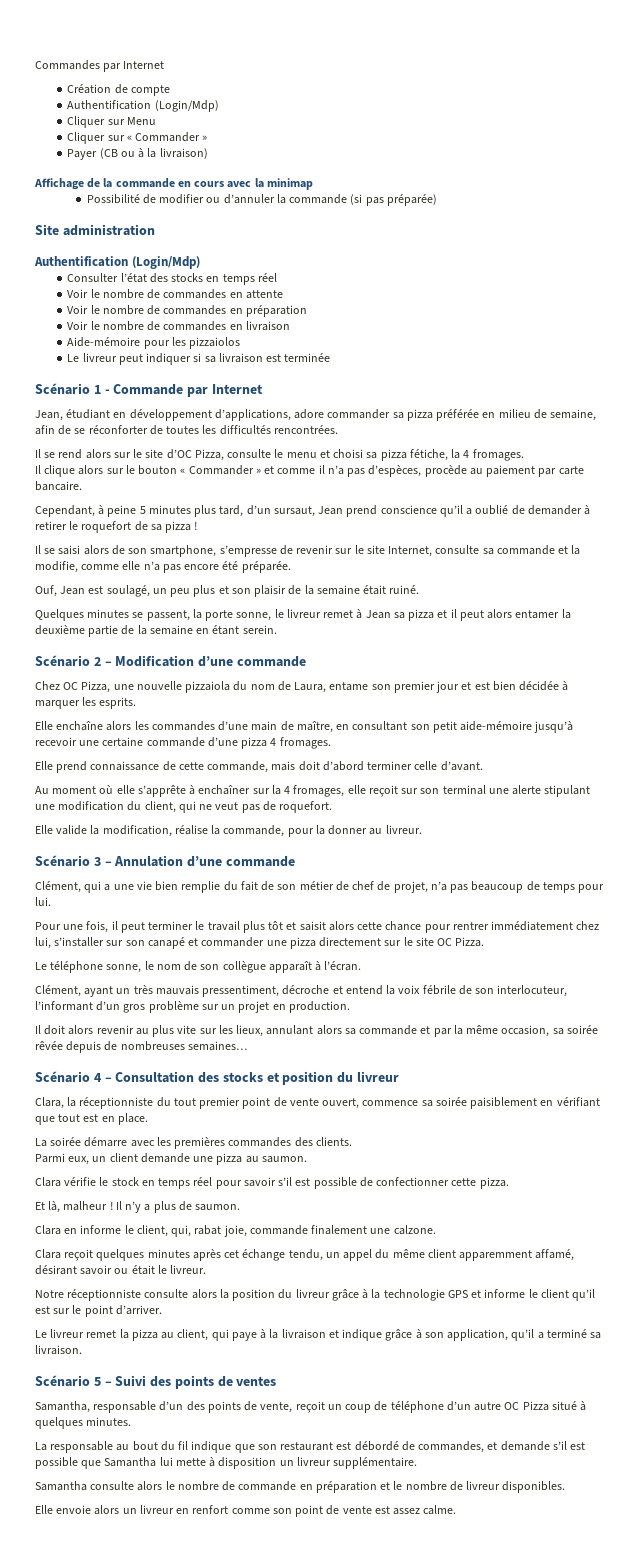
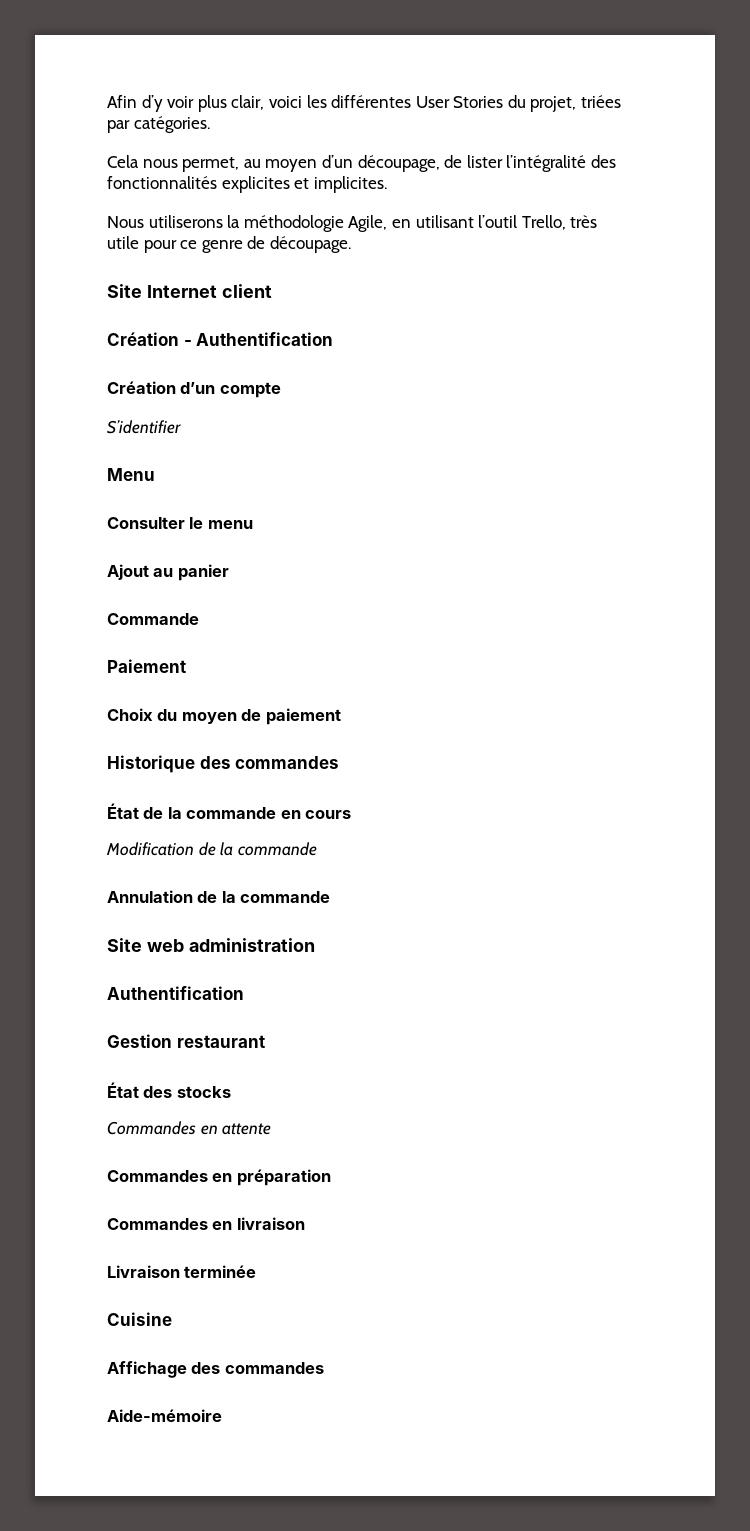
[35,60,165,72] [67,84,170,96] [67,100,219,112] [67,116,156,128] [67,132,208,144] [67,148,208,160] [34,178,84,190] Commandes par Internet // Création de compte // Authentification (Login/Mdp) // Cliquer sur Menu // Cliquer sur « Commander » // Payer (CB ou à la livraison) // Affichage -> [107,95,622,112] [107,116,210,133] [107,155,616,172] [107,176,387,193] [107,215,598,232] [107,236,351,253] [107,284,272,298] [107,332,334,346] [107,381,281,398] [107,420,181,434] [107,468,155,481] [107,517,253,529] [107,564,229,581] [107,613,199,625] [107,659,186,673] [107,708,341,725] [107,755,340,773] [107,803,139,819] Afin d’y voir plus clair, voici les différentes User Stories du projet, triées par catégories. // Cela nous permet, au moyen d’un découpage, de lister l’intégralité des fonctionnalités explicites et implicites. // Nous utiliserons la méthodologie Agile, en utilisant l’outil Trello, très utile pour ce genre de découpage. // Site Internet client // Création - Authentification // Création d’un compte // S’identifier // Menu // Consulter le menu // Ajout au panier // Commande // Paiement // Choix du moyen de paiement // Historique des commandes // État
[227,178,313,190] [86,194,437,206] [35,224,59,235] avec la minimap // Possibilité de modifier ou d’annuler la commande (si pas préparée) // Site -> [106,842,317,856] [107,890,331,903] [107,938,184,952] // Modification de la commande // Annulation de la commande // Site web
[131,256,200,269] [67,273,277,285] [67,289,283,299] [67,305,307,317] [67,321,290,331] [67,337,241,349] [67,353,331,365] [35,383,263,397] [35,409,597,421] [35,425,338,435] [35,449,524,461] [35,465,584,477] [35,481,82,491] [35,505,591,517] [35,521,198,533] [35,545,581,557] [35,561,291,573] [35,585,420,597] [35,609,571,621] [35,625,277,637] [35,655,306,667] [35,681,569,693] [35,697,137,709] [35,721,574,733] [35,737,331,749] [35,761,483,773] [35,785,591,797] [35,801,333,813] [35,825,422,837] [35,855,295,867] [35,881,605,893] [35,897,51,906] [35,921,600,933] [35,937,485,949] [35,961,362,973] [35,985,568,997] [35,1001,350,1013] [35,1025,598,1037] [35,1041,247,1053] [35,1071,400,1085] [35,1097,600,1109] [35,1113,148,1125] [35,1137,352,1149] [35,1153,307,1165] [35,1177,509,1189] [35,1201,241,1213] [35,1225,436,1237] [35,1249,575,1261] [35,1265,207,1275] [35,1289,596,1301] [35,1305,162,1317] [35,1329,602,1341] [35,1345,82,1355] [35,1375,277,1389] [35,1401,587,1413] [35,1417,132,1429] [35,1441,586,1453] [35,1457,418,1469] [35,1481,566,1493] [35,1505,457,1517] (Login/Mdp) // Consulter l’état des stocks en temps réel // Voir le nombre de commandes en attente // Voir le nombre de commandes en préparation // Voir le nombre de commandes en livraison // Aide-mémoire pour les pizzaiolos // Le livreur peut indiquer si sa livraison est terminée // Scénario 1 - Commande par Internet // Jean, étudiant en développement d’applications, adore commander sa pizza préférée en milieu de semaine, afin de se réconforter de toutes les difficultés rencontrées. // Il se rend alors sur le site d’OC Pizza, consulte le menu et choisi sa pizza fétiche, la 4 fromages. // Il clique alors sur le bouton « Commander » et comme il n’a pas d’espèces, procède au paiement par carte bancaire. // Cependant, à peine 5 minutes plus tard, d’un sursaut, Jean prend conscience qu’il a oublié de demander à retirer le roquefort de sa pizza ! // Il se saisi alors de son smartphone, s’empresse de revenir sur le site Internet, consulte sa commande et la modifie, comme elle n’a pas encore été préparée. // Ouf, Jean est soulagé, un peu plus et son plaisir de la semaine était ruiné. // Quelques minutes se passent, la porte sonne, le livreur remet à Jean sa pizza et il peut alors entamer la deuxième partie de la semaine en étant serein. // Scénario 2 – Modification d’une commande // Chez OC Pizza, une nouvelle pizzaiola du nom de Laura, entame son premier jour et est bien décidée à marquer les esprits. // Elle enchaîne alors les commandes d’une main de maître, en consultant son petit aide-mémoire jusqu’à recevoir une certaine commande d’une pizza 4 fromages. // Elle prend connaissance de cette commande, mais doit d’abord terminer celle d’avant. // Au moment où elle s’apprête à enchaîner sur la 4 fromages, elle reçoit sur son terminal une alerte stipulant une modification du client, qui ne veut pas de roquefort. // Elle valide la modification, réalise la commande, pour la donner au livreur. // Scénario 3 – Annulation d’une commande // Clément, qui a une vie bien remplie du fait de son métier de chef de projet, n’a pas beaucoup de temps pour lui. // Pour une fois, il peut terminer le travail plus tôt et saisit alors cette chance pour rentrer immédiatement chez lui, s’installer sur son canapé et commander une pizza directement sur le site OC Pizza. // Le téléphone sonne, le nom de son collègue apparaît à l’écran. // Clément, ayant un très mauvais pressentiment, décroche et entend la voix fébrile de son interlocuteur, l’informant d’un gros problème sur un projet en production. // Il doit alors revenir au plus vite sur les lieux, annulant alors sa commande et par la même occasion, sa soirée rêvée depuis de nombreuses semaines… // Scénario 4 – Consultation des stocks et position du livreur // Clara, la réceptionniste du tout premier point de vente ouvert, commence sa soirée paisiblement en vérifiant que tout est en place. // La soirée démarre avec les premières commandes des clients. // Parmi eux, un client demande une pizza au saumon. // Clara vérifie le stock en temps réel pour savoir s’il est possible de confectionner cette pizza. // Et là, malheur ! Il n’y a plus de saumon. // Clara en informe le client, qui, rabat joie, commande finalement une calzone. // Clara reçoit quelques minutes après cet échange tendu, un appel du même client apparemment affamé, désirant savoir ou était le livreur. // Notre réceptionniste consulte alors la position du livreur grâce à la technologie GPS et informe le client qu’il est sur le point d’arriver. // Le livreur remet la pizza au client, qui paye à la livraison et indique grâce à son application, qu’il a terminé sa livraison. // Scénario 5 – Suivi des points de ventes // Samantha, responsable d’un des points de vente, reçoit un coup de téléphone d’un autre OC Pizza situé à quelques minutes. // La responsable au bout du fil indique que son restaurant est débordé de commandes, et demande s’il est possible que Samantha lui mette à disposition un livreur supplémentaire. // Samantha consulte alors le nombre de commande en préparation et le nombre de livreur disponibles. // Elle envoie alors un livreur en renfort comme son point de vente est assez calme. -> [107,1034,265,1048] [107,1082,231,1098] [107,1121,272,1135] [107,1169,331,1186] [107,1217,305,1230] [107,1265,257,1278] [107,1312,172,1326] [107,1361,324,1378] [107,1409,222,1422] // Gestion restaurant // État des stocks // Commandes en attente // Commandes en préparation // Commandes en livraison // Livraison terminée // Cuisine // Affichage des commandes // Aide-mémoire

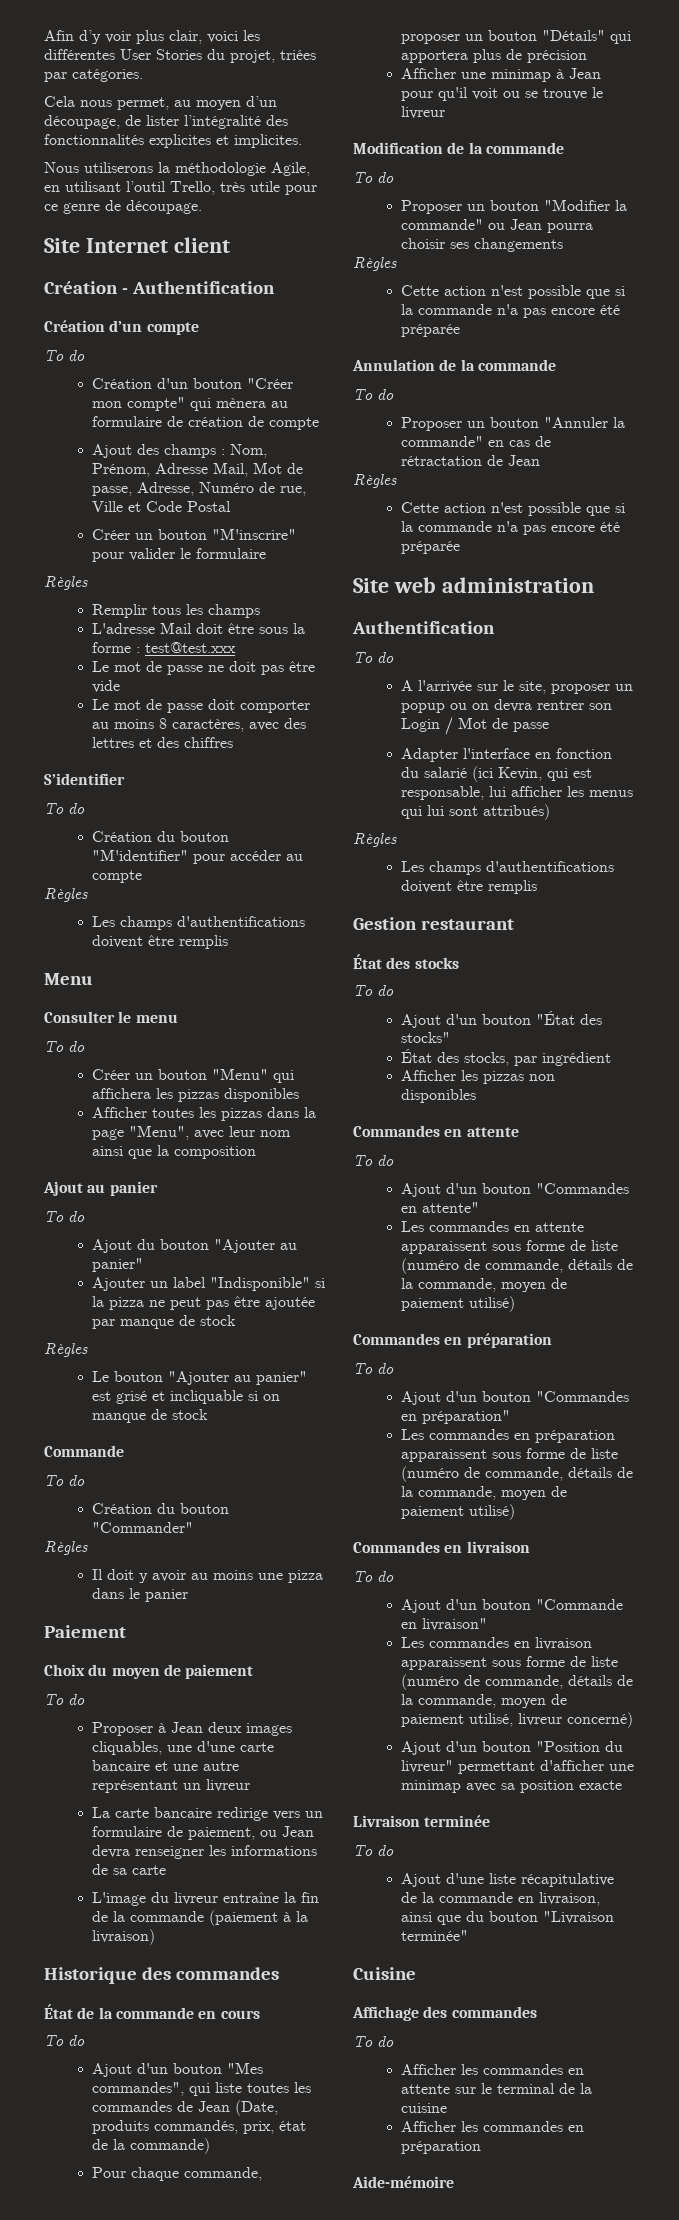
[107,420,181,434] [107,468,155,481] [107,517,253,529] [107,564,229,581] [107,613,199,625] S’identifier // Menu // Consulter le menu // Ajout au panier // Commande -> [44,350,85,361] [92,378,294,389] [92,397,289,411] [92,416,320,430] [92,444,268,458] [92,462,304,477] [92,482,307,496] [92,501,232,512] [92,528,297,540] [92,548,267,562] [44,576,88,590] [92,604,261,618] [92,622,306,634] [92,642,237,653] [92,661,316,675] [92,680,121,693] [92,699,311,713] [92,718,307,732] [92,737,234,748] [44,773,125,785] [44,803,85,814] [92,831,230,842] [92,849,304,864] [92,870,143,883] [44,888,88,902] [92,916,306,930] [92,935,229,949] [44,973,93,985] [44,1011,178,1023] [44,1041,85,1052] [92,1068,295,1083] [92,1088,300,1102] [92,1107,317,1121] [92,1125,292,1140] [92,1145,257,1159] [43,1181,158,1196] [44,1211,85,1222] [92,1239,298,1253] [92,1258,144,1272] [92,1277,326,1291] [92,1296,316,1310] [92,1315,237,1329] [44,1343,88,1357] [92,1371,308,1385] [92,1390,281,1404] [92,1409,209,1423] [44,1445,124,1457] [44,1475,85,1486] [92,1503,230,1514] [92,1522,194,1533] [44,1541,88,1555] [92,1569,324,1583] [92,1588,189,1602] To do // Création d'un bouton "Créer mon compte" qui mènera au formulaire de création de compte // Ajout des champs : Nom, Prénom, Adresse Mail, Mot de passe, Adresse, Numéro de rue, Ville et Code Postal // Créer un bouton "M'inscrire" pour valider le formulaire // Règles // Remplir tous les champs // L'adresse Mail doit être sous la forme : test@test.xxx // Le mot de passe ne doit pas être vide // Le mot de passe doit comporter au moins 8 caractères, avec des lettres et des chiffres // S’identifier // To do // Création du bouton "M'identifier" pour accéder au compte // Règles // Les champs d'authentifications doivent être remplis // Menu // Consulter le menu // To do // Créer un bouton "Menu" qui affichera les pizzas disponibles // Afficher toutes les pizzas dans la page "Menu", avec leur nom ainsi que la composition // Ajout au panier // To do // Ajout du bouton "Ajouter au panier" // Ajouter un label "Indisponible" si la pizza ne peut pas être ajoutée par manque de stock // Règles // Le bouton "Ajouter au panier" est grisé et incliquable si on manque de stock // Commande // To do // Création du bouton "Commander" // Règles // Il doit y avoir au moins une pizza dans le panier
(341, 716) none -> [44,1694,85,1705] [92,1722,293,1736] [92,1741,275,1755] [92,1760,240,1771] [92,1779,251,1793] [92,1807,324,1821] [92,1826,315,1840] [92,1845,318,1859] [92,1864,167,1875] [92,1892,320,1906] [92,1910,309,1926] [92,1929,156,1945] // To do // Proposer à Jean deux images cliquables, une d'une carte bancaire et une autre représentant un livreur // La carte bancaire redirige vers un formulaire de paiement, ou Jean devra renseigner les informations de sa carte // L'image du livreur entraîne la fin de la commande (paiement à la livraison)
[106,842,317,856] [107,890,331,903] [107,938,315,952] [107,986,244,1000] Modification de la commande // Annulation de la commande // Site web administration // Authentification -> [44,2035,85,2046] [92,2062,264,2077] [92,2082,312,2096] [92,2100,279,2116] [92,2120,307,2134] [92,2138,211,2154] [92,2167,263,2181] [401,30,632,44] [401,49,588,63] [401,68,602,82] [401,87,604,101] [401,106,446,119] [353,142,564,154] [353,172,394,183] [401,199,628,214] [401,219,594,233] [401,238,564,252] [353,257,397,271] [401,285,626,299] [401,304,621,318] [401,324,461,337] [352,359,556,371] [353,389,394,400] [401,417,626,431] [401,436,552,447] [401,455,541,466] [353,474,397,488] [401,502,626,516] [401,521,621,535] [401,541,461,554] [353,577,594,593] [352,621,495,634] [353,652,394,663] [401,680,634,694] [401,699,613,713] [401,717,550,735] [401,748,613,762] [401,766,593,782] [401,786,634,800] [401,804,551,820] [353,833,397,847] [401,861,615,875] [401,880,538,894] To do // Ajout d'un bouton "Mes commandes", qui liste toutes les commandes de Jean (Date, produits commandés, prix, état de la commande) // Pour chaque commande, proposer un bouton "Détails" qui apportera plus de précision // Afficher une minimap à Jean pour qu'il voit ou se trouve le livreur // Modification de la commande // To do // Proposer un bouton "Modifier la commande" ou Jean pourra choisir ses changements // Règles // Cette action n'est possible que si la commande n'a pas encore été préparée // Annulation de la commande // To do // Proposer un bouton "Annuler la commande" en cas de rétractation de Jean // Règles // Cette action n'est possible que si la commande n'a pas encore été préparée // Site web administration // Authentification // To do // A l'arrivée sur le site, proposer un popup ou on devra rentrer son Login / Mot de passe // Adapter l'interface en fonction du salarié (ici Kevin, qui est responsable, lui afficher les menus qui lui sont attribués) // Règles // Les champs d'authentifications doivent être remplis
[107,1121,272,1135] [107,1169,331,1186] [107,1217,305,1230] [107,1265,257,1278] [107,1312,172,1326] [107,1361,324,1378] Commandes en attente // Commandes en préparation // Commandes en livraison // Livraison terminée // Cuisine // Affichage des commandes -> [353,985,394,996] [401,1011,603,1028] [401,1032,451,1043] [401,1049,612,1066] [401,1070,556,1084] [401,1089,477,1103] [353,1125,519,1137] [353,1155,394,1166] [401,1183,630,1197] [401,1202,480,1213] [401,1221,585,1232] [401,1240,619,1254] [401,1258,634,1274] [401,1278,568,1292] [401,1296,516,1312] [353,1333,552,1348] [353,1363,394,1374] [401,1391,630,1405] [401,1410,511,1424] [401,1429,616,1443] [401,1448,619,1462] [401,1466,634,1482] [401,1486,568,1500] [401,1504,516,1520] [353,1541,530,1553] [353,1571,394,1582] [401,1599,624,1613] [401,1618,488,1631] [401,1637,593,1650] [401,1656,619,1670] [401,1674,634,1690] [401,1694,568,1708] [401,1712,634,1728] [401,1741,624,1755] [401,1760,635,1774] [401,1780,623,1793] [353,1815,491,1827] [353,1845,394,1856] [401,1873,615,1887] [401,1892,601,1906] [401,1911,615,1925] [401,1930,469,1941] [353,1967,416,1980] [352,2006,537,2021] [353,2036,394,2047] [401,2064,585,2075] [401,2083,593,2094] [401,2103,448,2113] [401,2121,585,2132] [401,2141,482,2154] To do // Ajout d'un bouton "État des stocks" // État des stocks, par ingrédient // Afficher les pizzas non disponibles // Commandes en attente // To do // Ajout d'un bouton "Commandes en attente" // Les commandes en attente apparaissent sous forme de liste (numéro de commande, détails de la commande, moyen de paiement utilisé) // Commandes en préparation // To do // Ajout d'un bouton "Commandes en préparation" // Les commandes en préparation apparaissent sous forme de liste (numéro de commande, détails de la commande, moyen de paiement utilisé) // Commandes en livraison // To do // Ajout d'un bouton "Commande en livraison" // Les commandes en livraison apparaissent sous forme de liste (numéro de commande, détails de la commande, moyen de paiement utilisé, livreur concerné) // Ajout d'un bouton "Position du livreur" permettant d'afficher une minimap avec sa position exacte // Livraison terminée // To do // Ajout d'une liste récapitulative de la commande en livraison, ainsi que du bouton "Livraison terminée" // Cuisine // Affichage des commandes // To do // Afficher les commandes en attente sur le terminal de la cuisine // Afficher les commandes en préparation

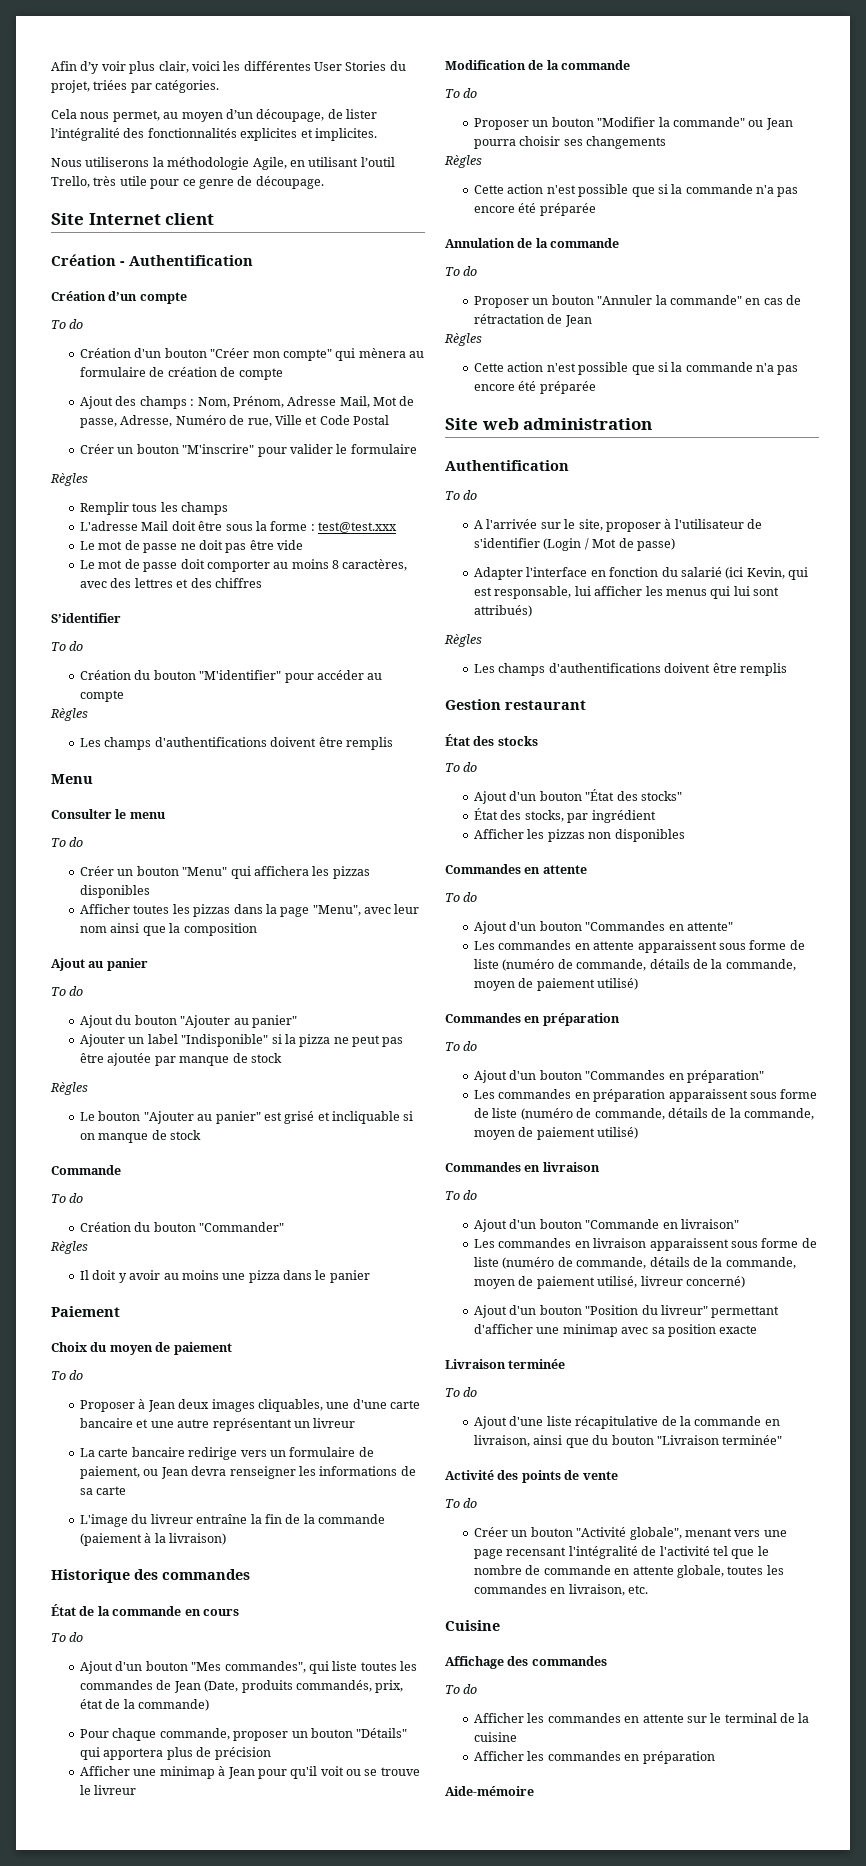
[615,684,634,691] [401,699,613,713] [401,718,441,732] un popup ou on devra rentrer son Login -> [664,519,763,529] [474,538,582,551] à l'utilisateur de s'identifier (Login
[513,722,550,732] passe -> [636,538,675,551] passe)
(469, 1935) none -> [445,1470,618,1483] [445,1498,478,1508] [474,1527,787,1540] [474,1546,769,1559] [474,1565,784,1578] [474,1584,649,1596] // Activité des points de vente // To do // Créer un bouton "Activité globale", menant vers une page recensant l'intégralité de l'activité tel que le nombre de commande en attente globale, toutes les commandes en livraison, etc.

